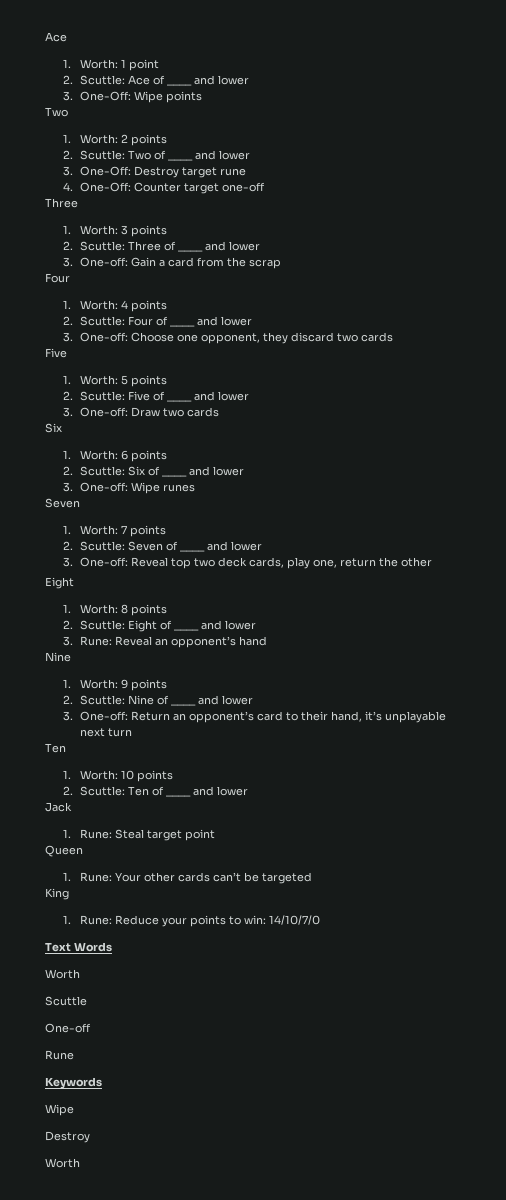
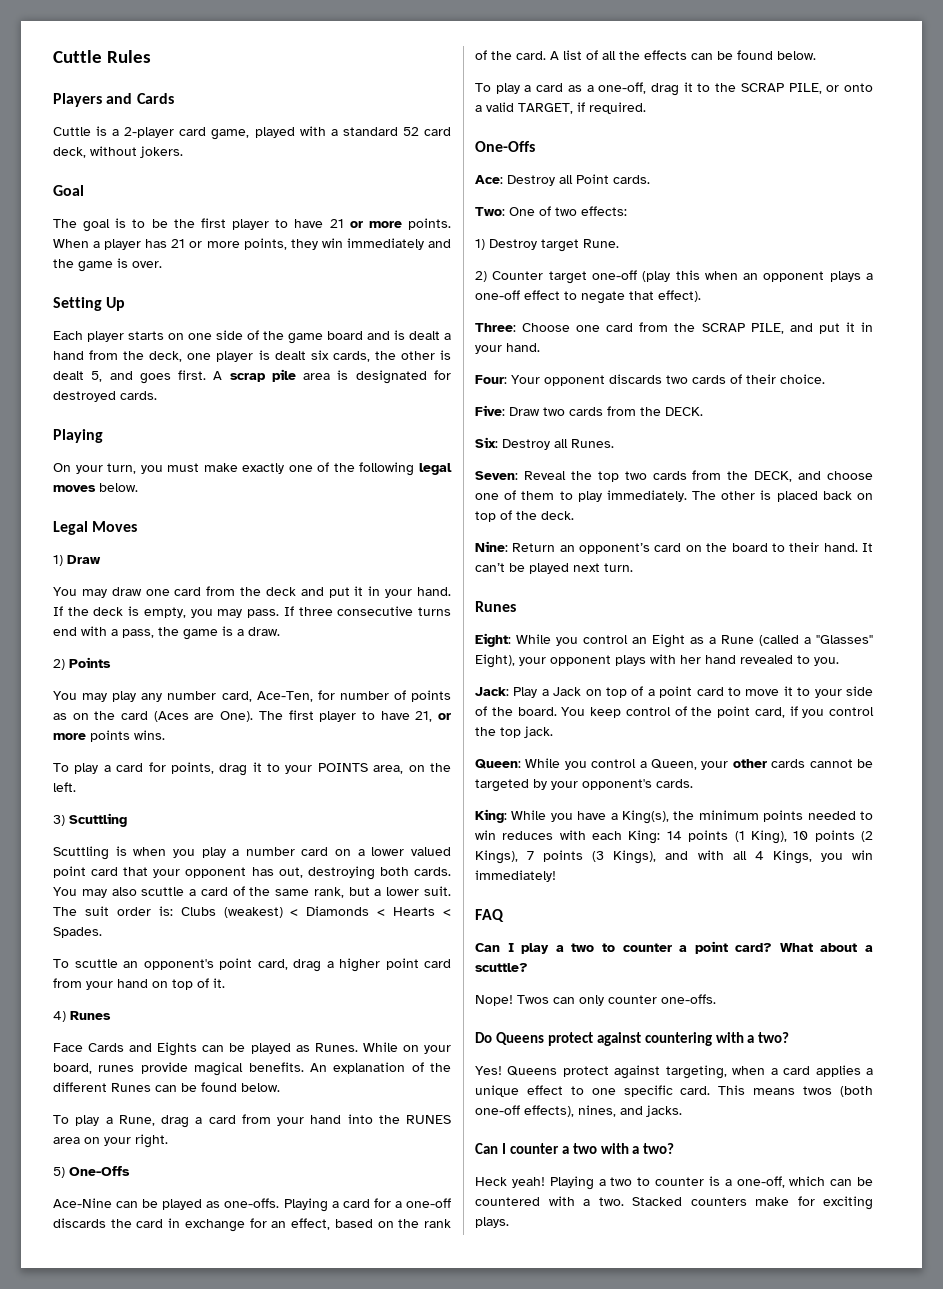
[45,32,67,42] [62,59,160,71] [62,75,250,86] [62,91,203,103] [45,107,68,117] [62,134,168,146] [62,150,251,161] [62,166,247,178] [62,182,266,194] [45,198,78,208] [62,225,168,237] [62,241,261,252] [62,257,282,269] [45,273,70,283] [62,300,168,312] [62,316,253,327] [62,332,394,344] [45,348,67,358] [62,375,168,387] [62,391,250,402] [62,407,220,417] [45,423,62,433] [62,450,168,462] [62,466,245,477] [62,482,196,494] [45,498,80,508] [62,525,167,537] [62,541,263,552] [62,557,433,569] [45,577,74,589] [62,604,168,616] [62,620,257,632] [62,636,268,648] [45,652,71,662] [62,679,168,691] [62,695,254,706] [62,711,447,723] [80,728,133,737] [45,743,66,753] [62,770,174,782] [62,786,249,797] [45,802,72,812] [62,829,216,841] [45,845,83,857] [62,872,313,884] [45,888,69,900] [62,915,321,927] [45,942,112,952] [45,969,80,979] [45,996,87,1006] [45,1023,91,1033] [45,1050,74,1060] [45,1077,102,1089] [45,1104,74,1116] [45,1131,90,1143] [45,1158,80,1168] Ace // 1. Worth: 1 point // 2. Scuttle: Ace of ____ and lower // 3. One-Off: Wipe points // Two // 1. Worth: 2 points // 2. Scuttle: Two of ____ and lower // 3. One-Off: Destroy target rune // 4. One-Off: Counter target one-off // Three // 1. Worth: 3 points // 2. Scuttle: Three of ____ and lower // 3. One-off: Gain a card from the scrap // Four // 1. Worth: 4 points // 2. Scuttle: Four of ____ and lower // 3. One-off: Choose one opponent, they discard two cards // Five // 1. Worth: 5 points // 2. Scuttle: Five of ____ and lower // 3. One-off: Draw two cards // Six // 1. Worth: 6 points // 2. Scuttle: Six of ____ and lower // 3. One-off: Wipe runes // Seven // 1. Worth: 7 points // 2. Scuttle: Seven of ____ and lower // 3. One-off: Reveal top two deck cards, play one, return the other // Eight // 1. Worth: 8 points // 2. Scuttle: Eight of ____ and lower // 3. Rune: Reveal an opponent’s hand // Nine // 1. Worth: 9 points // 2. Scuttle: Nine of ____ and lower // 3. One-off: Return an opponent’s card to their hand, it’s unplayable next turn // Ten // 1. Worth: 10 points // 2. Scuttle: Ten of ____ and lower // Jack // 1. Rune: Steal target point // Queen // 1. Rune: Your other cards can’t be targeted // King // 1. Rune: Reduce your points to win: 14/10/7/0 // Text Words // Worth // Scuttle // One-off // Rune // Keywords // Wipe // Destroy // Worth -> [53,50,151,63] [53,93,174,107] [53,126,451,140] [53,146,183,158] [53,185,84,196] [53,218,451,232] [53,238,451,250] [53,258,162,272] [53,297,126,311] [53,330,451,344] [53,350,451,362] [53,369,451,384] [53,391,157,402] [53,429,103,443] [53,462,452,476] [53,483,138,492] [53,521,138,535] [53,555,101,566] [53,586,452,598] [53,606,451,618] [53,626,280,640] [53,657,111,670] [53,690,452,702] [53,710,451,722] [53,730,165,742] [53,762,451,776] [53,782,76,792] [53,813,127,827] [53,846,451,860] [53,866,451,880] [53,886,452,898] [53,906,451,918] [53,927,102,938] [53,958,451,972] [53,978,225,990] [53,1011,111,1022] [53,1042,451,1056] [53,1062,451,1076] [53,1082,280,1092] [53,1114,451,1128] [53,1134,168,1148] [53,1166,130,1178] [53,1198,451,1212] [53,1218,452,1232] [475,50,816,60] [475,82,873,96] [475,102,646,114] [475,141,535,152] [475,174,650,186] [475,206,627,216] [475,239,619,252] [475,270,873,284] [475,290,701,304] [475,322,873,334] [475,343,540,354] [475,374,825,386] [475,405,703,416] [475,437,614,450] [475,470,873,482] [475,490,873,502] [475,510,574,522] [475,541,873,554] [475,563,633,574] [475,601,516,612] [475,633,873,648] [475,654,839,668] [475,686,873,698] [475,706,874,718] [475,726,553,738] [475,758,873,770] [475,779,693,792] [475,809,873,824] [475,830,873,844] [475,850,873,864] [475,870,556,882] [475,909,504,922] [475,941,873,954] [475,963,528,972] [475,994,716,1006] [475,1032,790,1046] [475,1065,873,1079] [475,1085,873,1097] [475,1105,682,1117] [475,1143,675,1154] [475,1176,873,1190] [475,1196,873,1210] [475,1217,509,1228] Cuttle Rules // Players and Cards // Cuttle is a 2-player card game, played with a standard 52 card deck, without jokers. // Goal // The goal is to be the first player to have 21 or more points. When a player has 21 or more points, they win immediately and the game is over. // Setting Up // Each player starts on one side of the game board and is dealt a hand from the deck, one player is dealt six cards, the other is dealt 5, and goes first. A scrap pile area is designated for destroyed cards. // Playing // On your turn, you must make exactly one of the following legal moves below. // Legal Moves // 1) Draw // You may draw one card from the deck and put it in your hand. If the deck is empty, you may pass. If three consecutive turns end with a pass, the game is a draw. // 2) Points // You may play any number card, Ace-Ten, for number of points as on the card (Aces are One). The first player to have 21, or more points wins. // To play a card for points, drag it to your POINTS area, on the left. // 3) Scuttling // Scuttling is when you play a number card on a lower valued point card that your opponent has out, destroying both cards. You may also scuttle a card of the same rank, but a lower suit. The suit order is: Clubs (weakest) < Diamonds < Hearts < Spades. // To scuttle an opponent's point card, drag a higher point card from your hand on top of it. // 4) Runes // Face Cards and Eights can be played as Runes. While on your board, runes provide magical benefits. An explanation of the different Runes can be found below. // To play a Rune, drag a card from your hand into the RUNES area on your right. // 5) One-Offs // Ace-Nine can be played as one-offs. Playing a card for a one-off discards the card in exchange for an effect, based on the rank of the card. A list of all the effects can be found below. // To play a card as a one-off, drag it to the SCRAP PILE, or onto a valid TARGET, if required. // One-Offs // Ace: Destroy all Point cards. // Two: One of two effects: // 1) Destroy target Rune. // 2) Counter target one-off (play this when an opponent plays a one-off effect to negate that effect). // Three: Choose one card from the SCRAP PILE, and put it in your hand. // Four: Your opponent discards two cards of their choice. // Five: Draw two cards from the DECK. // Six: Destroy all Runes. // Seven: Reveal the top two cards from the DECK, and choose one of them to play immediately. The other is placed back on top of the deck. // Nine: Return an opponent’s card on the board to their hand. It can’t be played next turn. // Runes // Eight: While you control an Eight as a Rune (called a "Glasses" Eight), your opponent plays with her hand revealed to you. // Jack: Play a Jack on top of a point card to move it to your side of the board. You keep control of the point card, if you control the top jack. // Queen: While you control a Queen, your other cards cannot be targeted by your opponent's cards. // King: While you have a King(s), the minimum points needed to win reduces with each King: 14 points (1 King), 10 points (2 Kings), 7 points (3 Kings), and with all 4 Kings, you win immediately! // FAQ // Can I play a two to counter a point card? What about a scuttle? // Nope! Twos can only counter one-offs. // Do Queens protect against countering with a two? // Yes! Queens protect against targeting, when a card applies a unique effect to one specific card. This means twos (both one-off effects), nines, and jacks. // Can I counter a two with a two? // Heck yeah! Playing a two to counter is a one-off, which can be countered with a two. Stacked counters make for exciting plays.

